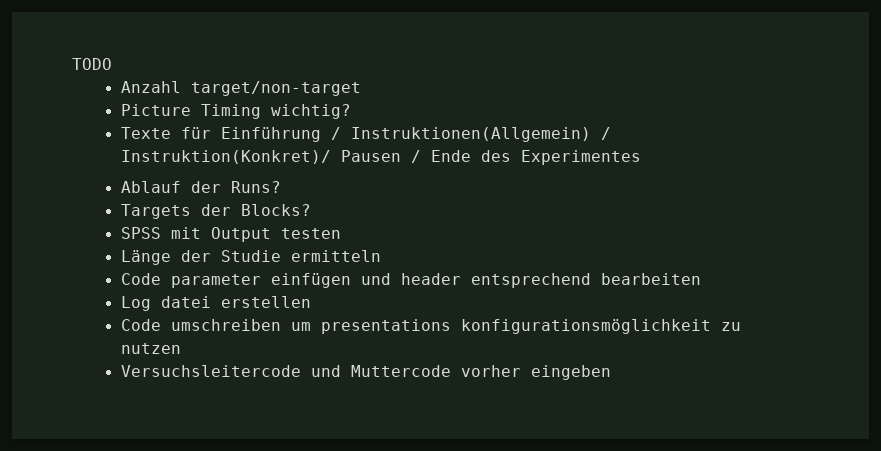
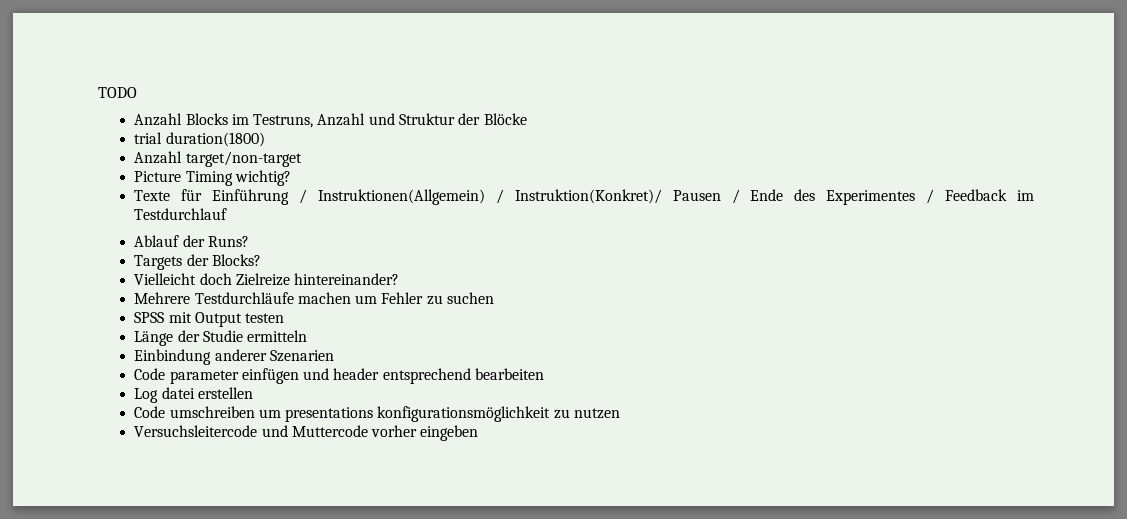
(112, 64) none -> [134,113,527,128] [134,132,265,147] // Anzahl Blocks im Testruns, Anzahl und Struktur der Blöcke // trial duration(1800)
(641, 157) none -> [926,189,1034,204] [134,208,228,220] / Feedback im Testdurchlauf
(311, 210) none -> [134,273,400,286] [134,292,495,305] // Vielleicht doch Zielreize hintereinander? // Mehrere Testdurchläufe machen um Fehler zu suchen
(381, 256) none -> [134,349,334,365] // Einbindung anderer Szenarien

